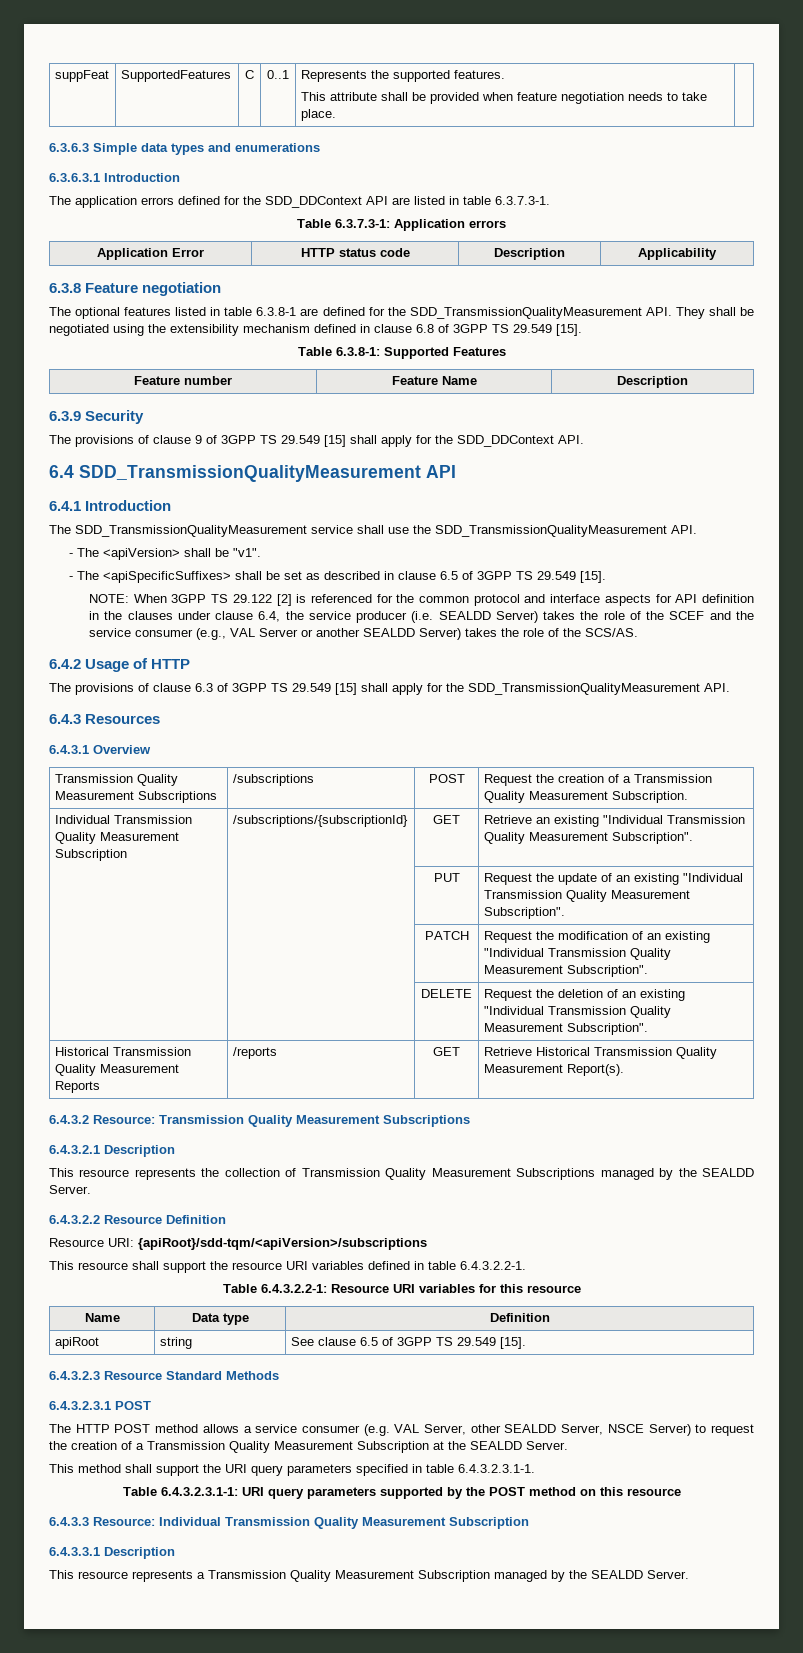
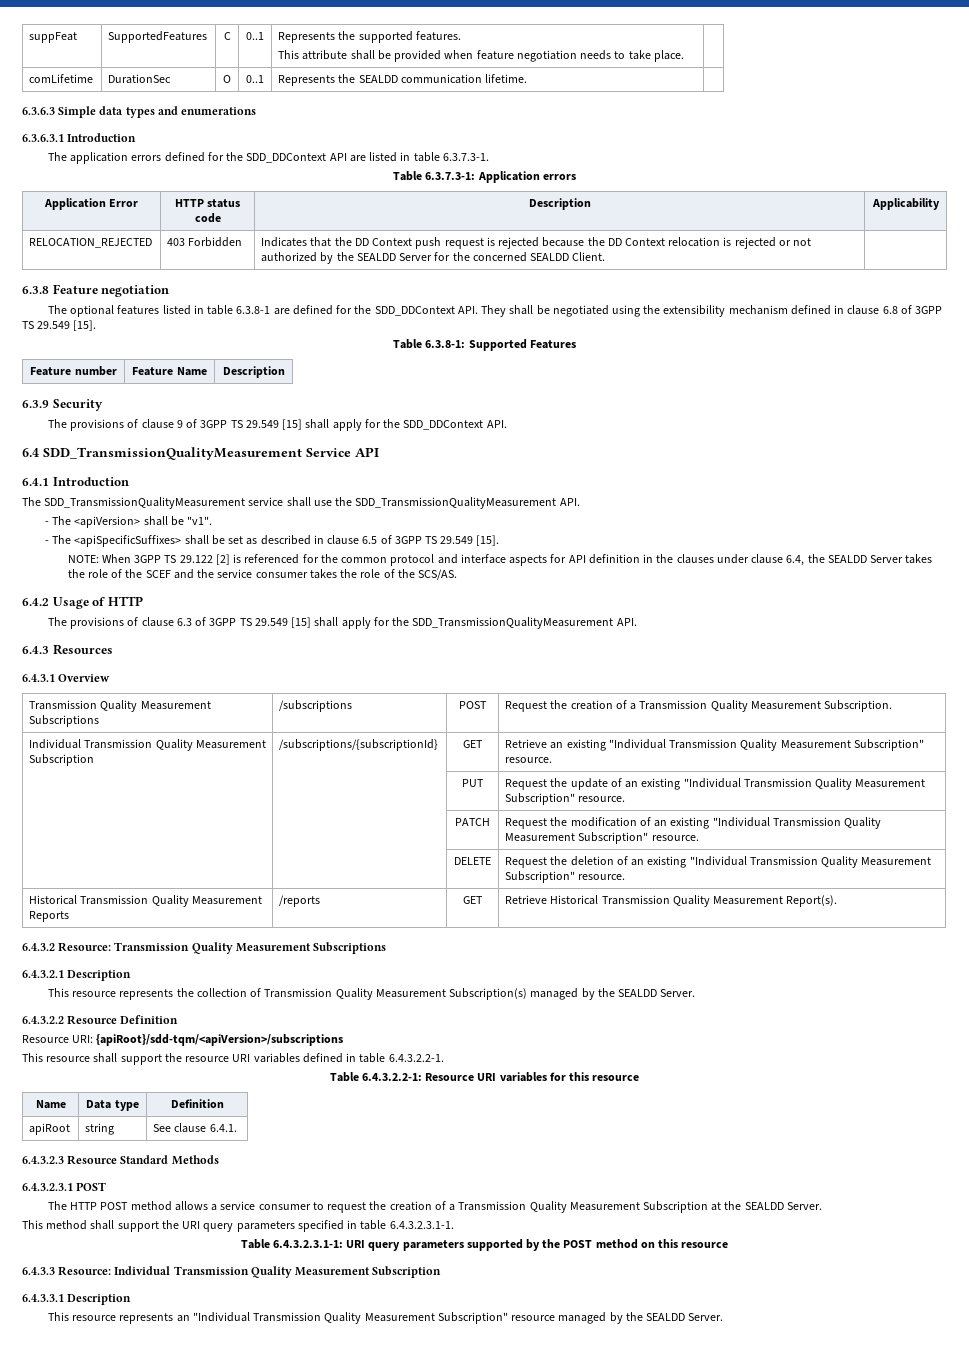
(336, 115) none -> [29,74,94,83] [108,74,172,84] [223,75,231,83] [246,75,264,83] [278,74,528,86] // comLifetime | DurationSec | O | 0..1 | Represents the SEALDD communication lifetime. |
(717, 254) none -> [29,238,153,248] [167,237,243,247] [261,237,812,249] [261,252,606,264] // RELOCATION_REJECTED | 403 Forbidden | Indicates that the DD Context push request is rejected because the DD Context relocation is rejected or not authorized by the SEALDD Server for the concerned SEALDD Client. |
[409,307,642,319] SDD_TransmissionQualityMeasurement -> [374,306,455,316] SDD_DDContext
(421, 473) none -> [306,448,351,457] Service
[308,611,538,623] service producer (i.e. SEALDD Server) -> [827,555,903,563] SEALDD Server
[196,628,462,640] (e.g., VAL Server or another SEALDD Server) -> (308, 575) none
[611,832,693,844] Subscription". -> [853,739,924,751] [505,757,553,763] Subscription" resource.
[483,907,565,919] Subscription". -> [505,793,626,805] Subscription" resource.
[566,965,648,977] Subscription". -> [578,832,699,844] Subscription" resource.
[566,1023,648,1035] Subscription". -> [505,871,626,883] Subscription" resource.
[516,1168,596,1180] Subscriptions -> [449,988,528,1000] Subscription(s)
[359,1337,526,1349] 6.5 of 3GPP TS 29.549 [15]. -> [209,1124,237,1132] 6.4.1.
[363,1424,691,1436] (e.g. VAL Server, other SEALDD Server, NSCE Server) -> (311, 1207) none
[197,1570,490,1582] a Transmission Quality Measurement Subscription -> [176,1312,556,1324] an "Individual Transmission Quality Measurement Subscription" resource

